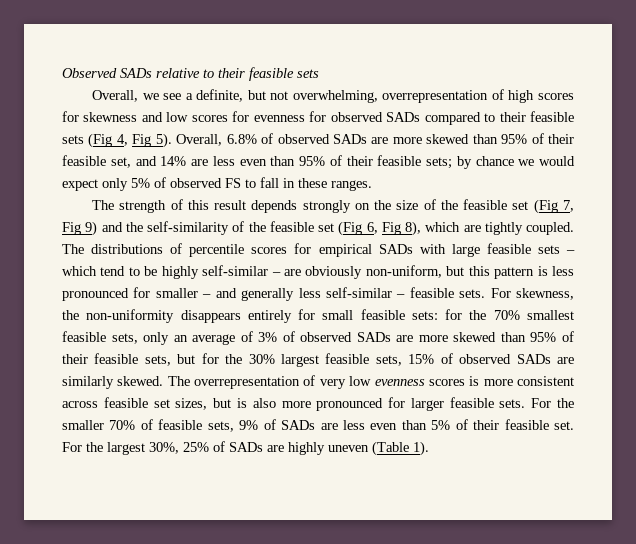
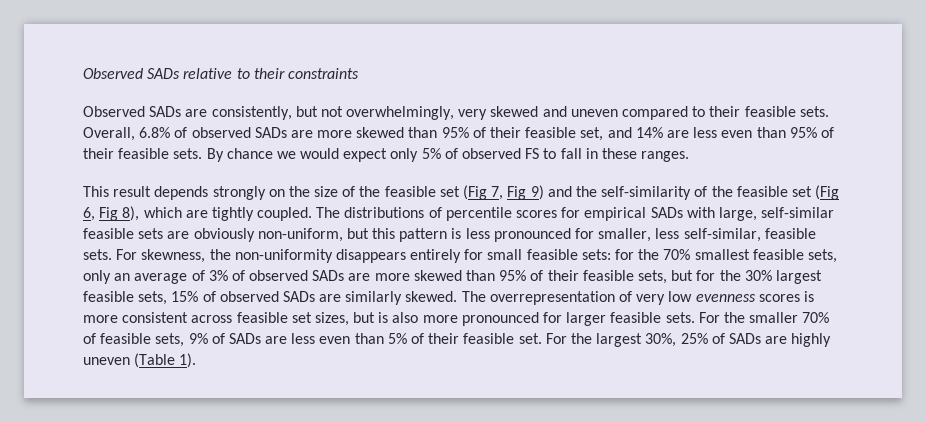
[249,67,319,81] [91,89,574,103] [62,111,574,125] [62,133,172,148] feasible sets // Overall, we see a definite, but not overwhelming, overrepresentation of high scores for skewness and low scores for evenness for observed SADs compared to their feasible sets (Fig 4, Fig 5). -> [287,68,359,79] [83,106,829,120] constraints // Observed SADs are consistently, but not overwhelmingly, very skewed and uneven compared to their feasible sets.
[426,156,472,169] sets; by -> [173,148,224,162] sets. By
[91,199,209,213] The strength of this -> [83,186,109,197] This
[451,243,575,257] [62,265,281,279] large feasible sets – which tend to be highly self-similar – -> [718,207,835,221] [83,228,164,239] large, self-similar feasible sets
[155,287,406,301] smaller – and generally less self-similar – -> [598,228,761,242] smaller, less self-similar,

